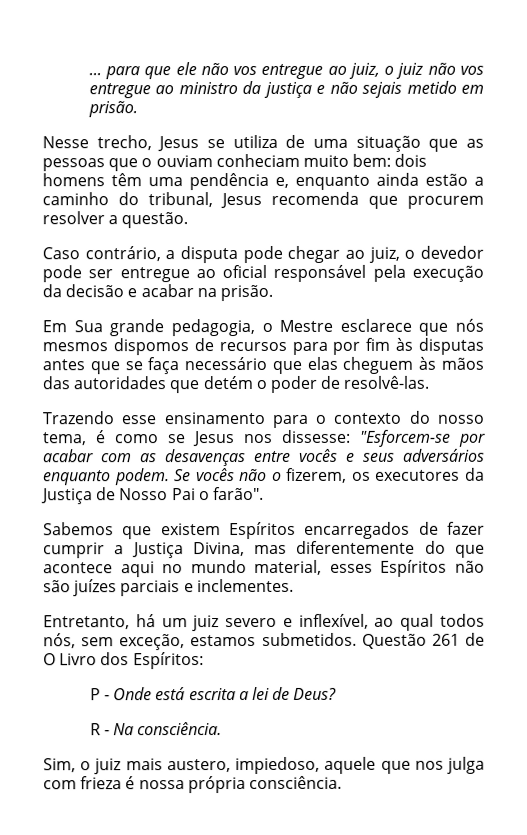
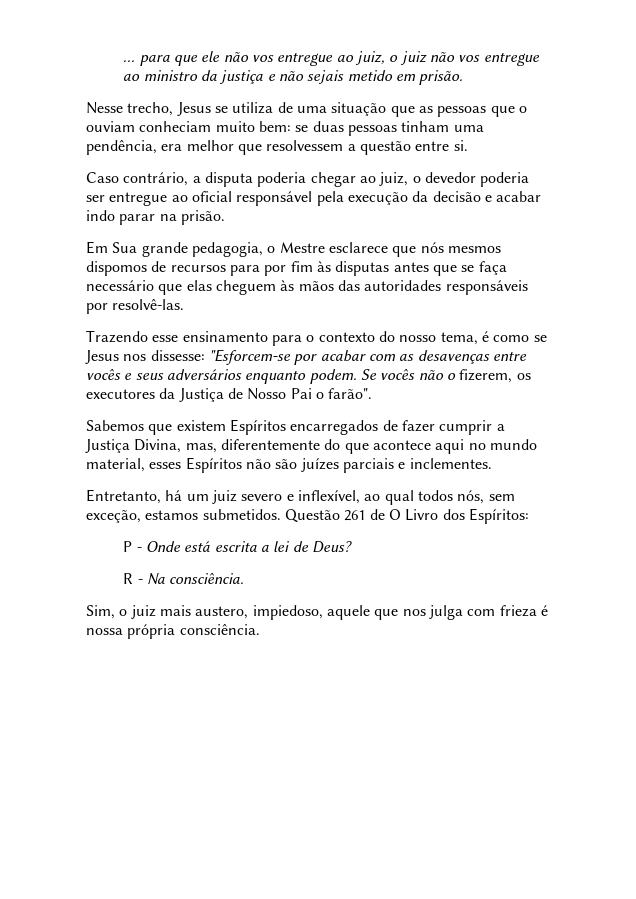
[394,153,428,167] [42,172,484,191] [42,191,484,209] [42,211,189,229] dois homens têm uma pendência e, enquanto ainda estão a caminho do tribunal, Jesus recomenda que procurem resolver a questão. -> [295,121,484,136] [86,140,468,155] se duas pessoas tinham uma pendência, era melhor que resolvessem a questão entre si.
[242,245,283,264] pode -> [257,172,307,187] poderia
[42,265,82,283] pode -> [480,172,530,187] poderia
(194, 291) none -> [86,210,156,225] indo parar
[169,375,341,394] que detém o poder de -> [445,280,528,295] [86,303,108,314] responsáveis por
[254,544,288,555] mas -> [185,443,217,453] mas,

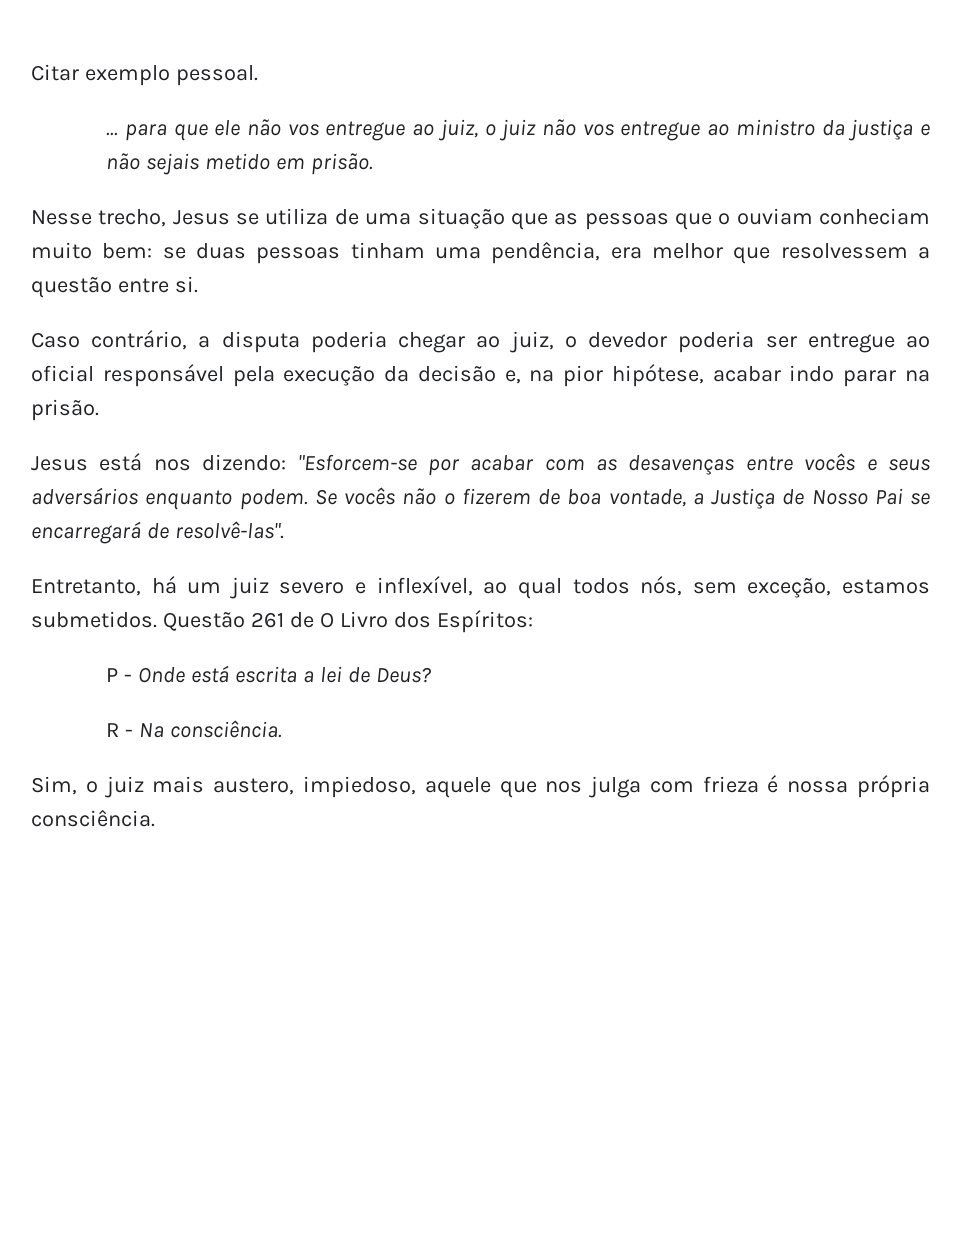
(123, 61) none -> [31,64,258,86] Citar exemplo pessoal. //
[484,195,492,202] e -> [504,364,704,387] e, na pior hipótese,
[86,241,501,257] [86,261,507,276] [86,280,528,295] [86,299,185,314] [86,330,547,346] [85,350,205,364] Em Sua grande pedagogia, o Mestre esclarece que nós mesmos dispomos de recursos para por fim às disputas antes que se faça necessário que elas cheguem às mãos das autoridades responsáveis por resolvê-las. // Trazendo esse ensinamento para o contexto do nosso tema, é como se Jesus nos dissesse: -> [31,453,287,471] Jesus está nos dizendo:
[459,369,531,383] [86,388,373,402] [86,419,505,435] [85,439,537,454] [86,457,492,473] fizerem, os executores da Justiça de Nosso Pai o farão". // Sabemos que existem Espíritos encarregados de fazer cumprir a Justiça Divina, mas, diferentemente do que acontece aqui no mundo material, esses Espíritos não são juízes parciais e inclementes. -> [461,488,930,510] [31,521,284,544] fizerem de boa vontade, a Justiça de Nosso Pai se encarregará de resolvê-las".

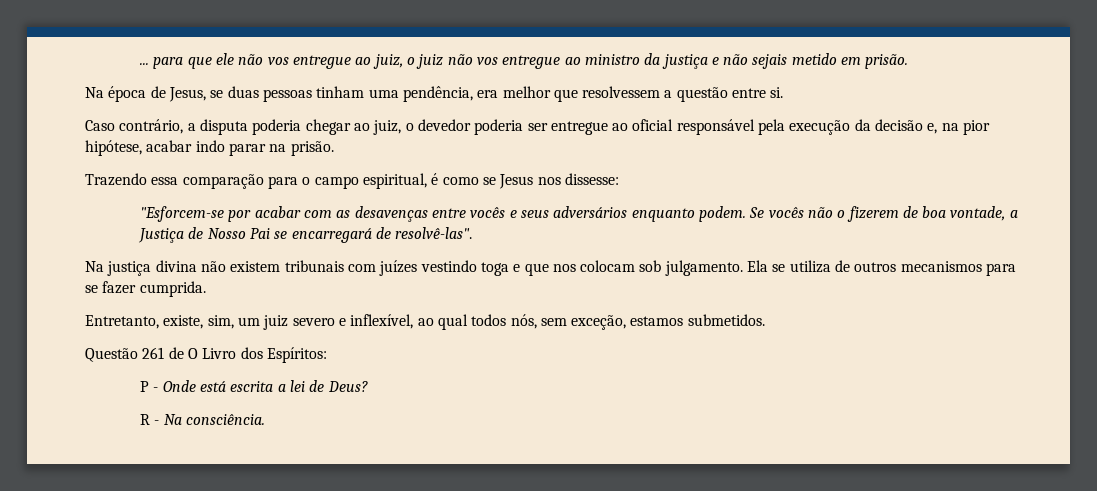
[31,64,258,86] Citar exemplo pessoal. // -> (140, 64) none
[31,208,931,230] [31,242,153,259] Nesse trecho, Jesus se utiliza de uma situação que as pessoas que o ouviam conheciam muito bem: -> [85,86,206,102] Na época de Jesus,
[31,453,287,471] Jesus está nos dizendo: -> [85,173,619,189] Trazendo essa comparação para o campo espiritual, é como se Jesus nos dissesse: //
(284, 530) none -> [85,260,1017,276] [85,281,206,297] // Na justiça divina não existem tribunais com juízes vestindo toga e que nos colocam sob julgamento. Ela se utiliza de outros mecanismos para se fazer cumprida.
[151,576,177,594] há -> [163,315,234,329] existe, sim,
(157, 619) none -> (765, 320) //
[31,775,931,798] [31,809,155,827] // Sim, o juiz mais austero, impiedoso, aquele que nos julga com frieza é nossa própria consciência. -> (266, 419) none

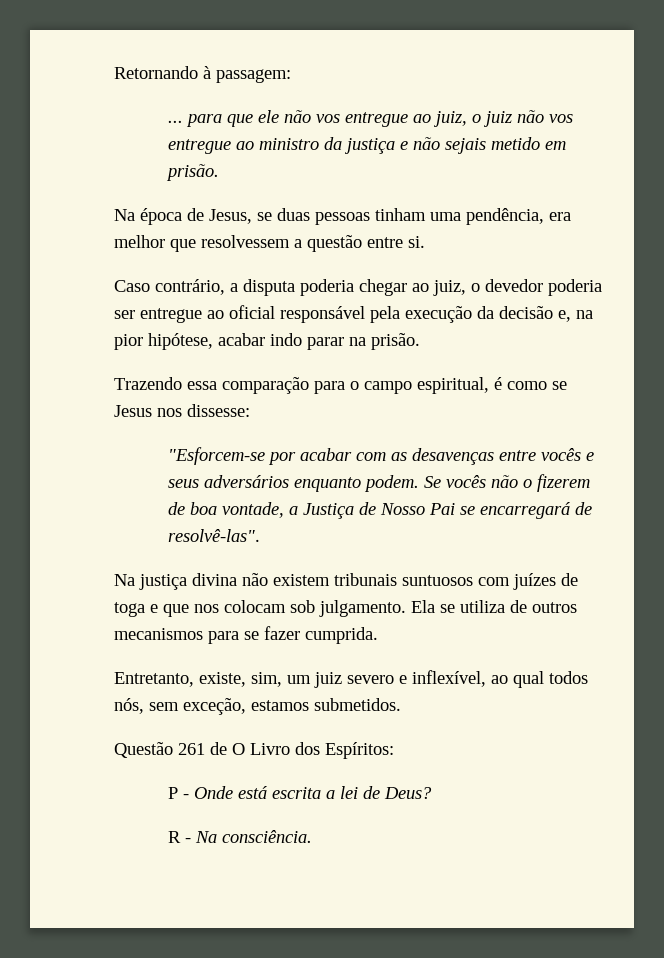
(140, 64) none -> [114,66,291,83] Retornando à passagem: //
(344, 266) none -> [402,575,473,586] suntuosos
[420,260,477,272] vestindo -> [561,573,578,586] de

